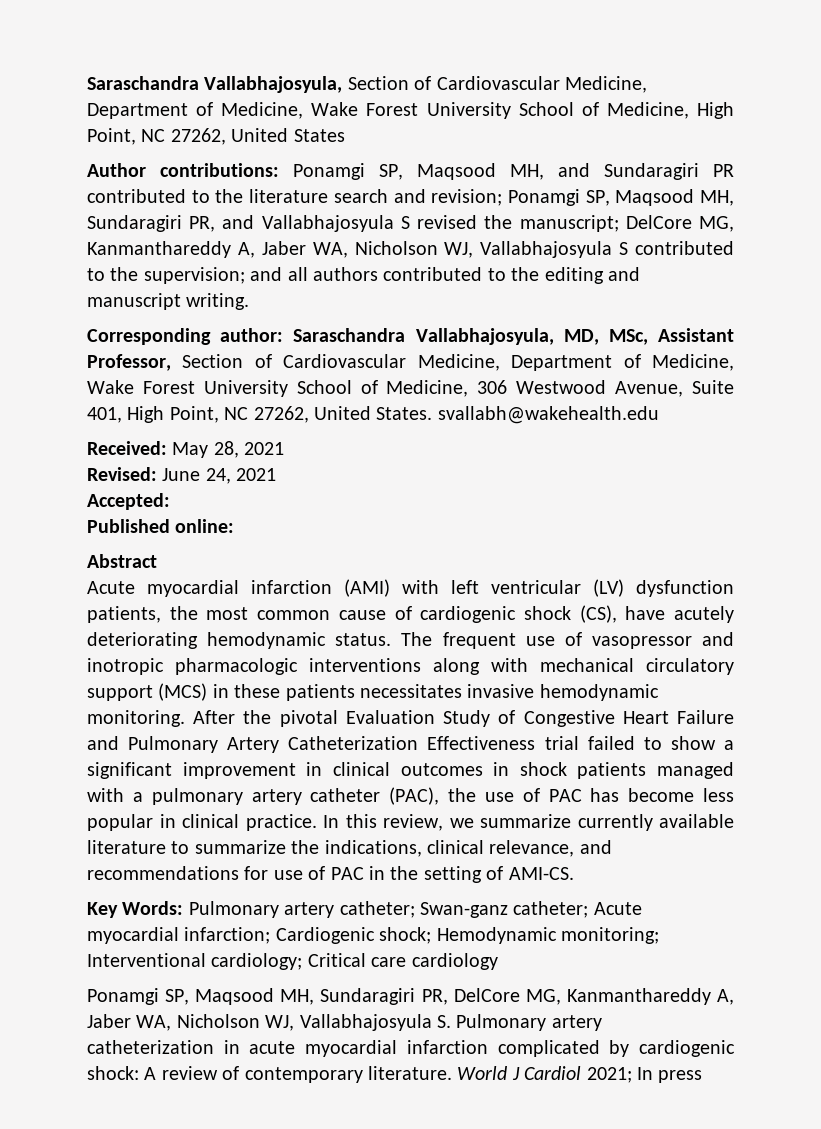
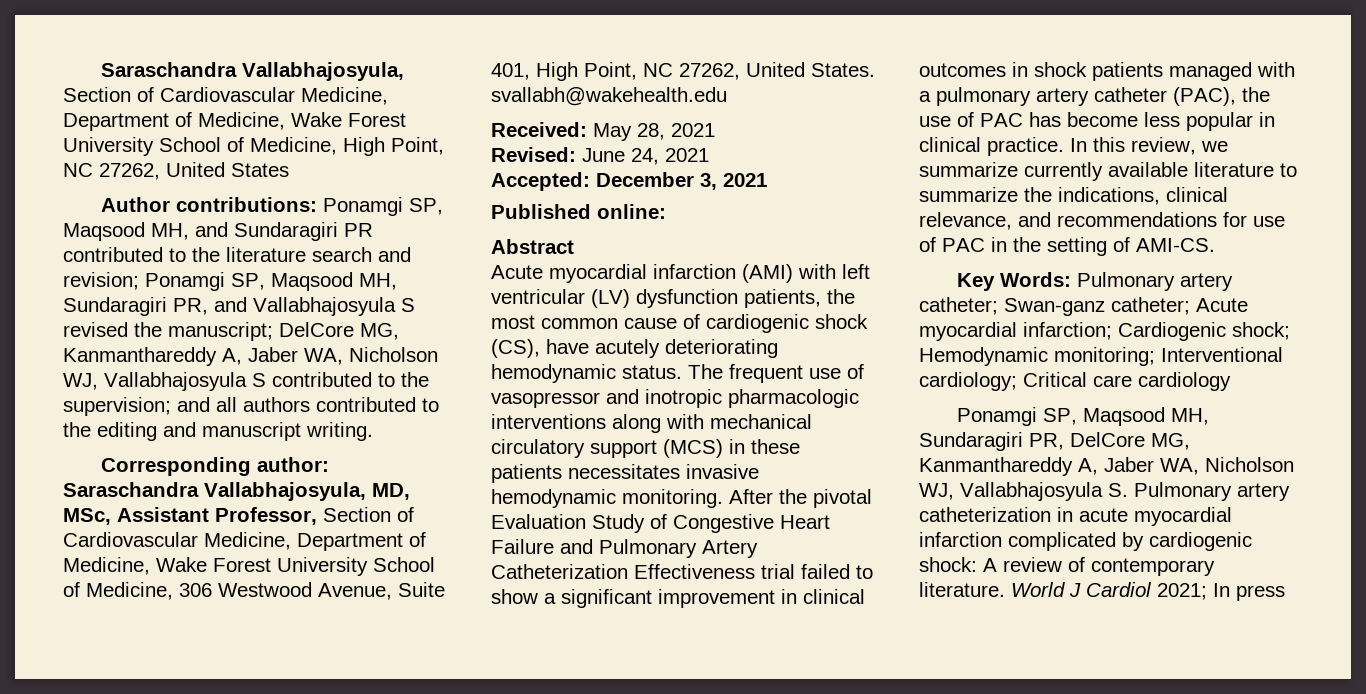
(170, 501) none -> [596,172,767,190] December 3, 2021

